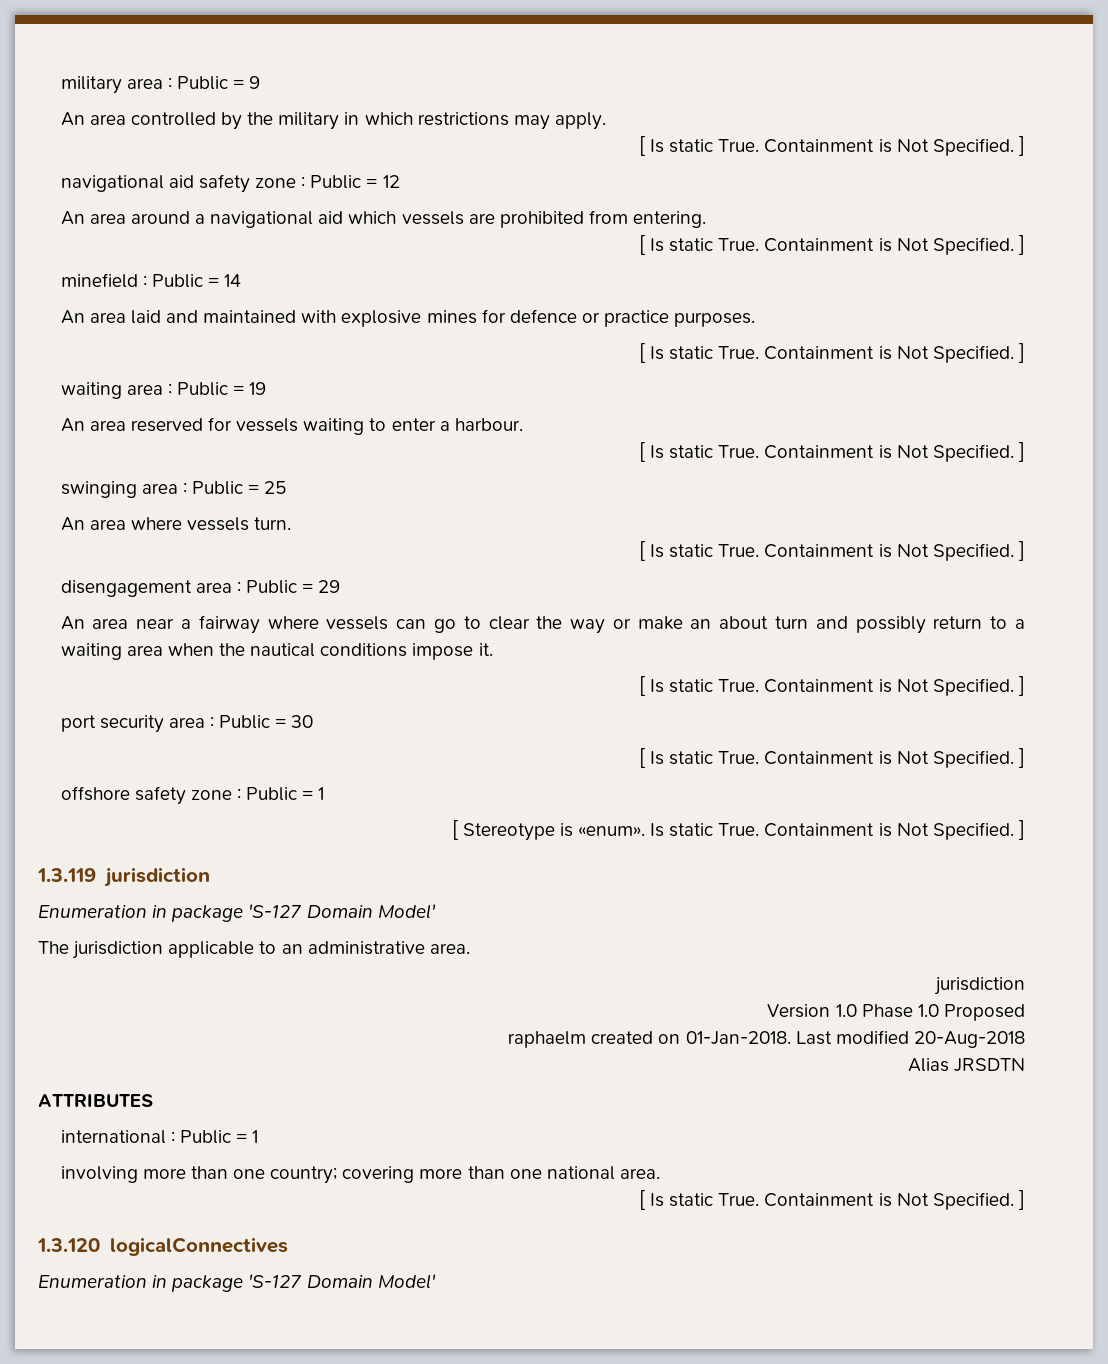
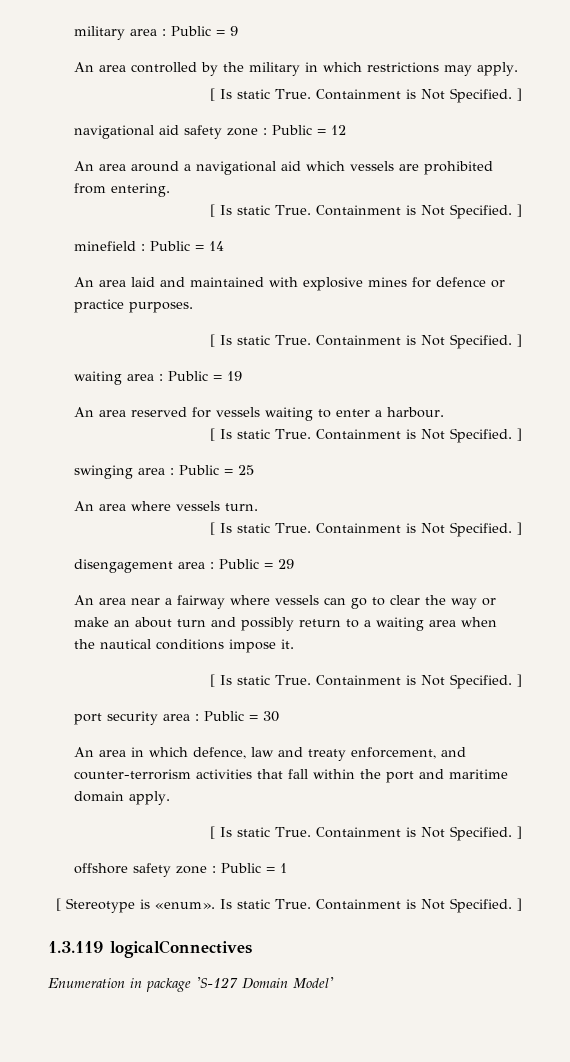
(314, 721) none -> [73,747,466,761] [73,769,508,783] [73,791,170,805] // An area in which defence, law and treaty enforcement, and counter-terrorism activities that fall within the port and maritime domain apply.
[103,867,210,887] [38,904,436,922] [38,941,470,959] [934,977,1025,995] [767,1004,1025,1021] [508,1030,1025,1048] [907,1058,1025,1072] [38,1094,153,1107] [60,1130,259,1144] [60,1166,660,1184] [638,1190,1025,1210] [37,1238,100,1252] jurisdiction // Enumeration in package 'S-127 Domain Model' // The jurisdiction applicable to an administrative area. // jurisdiction // Version 1.0 Phase 1.0 Proposed // raphaelm created on 01-Jan-2018. Last modified 20-Aug-2018 // Alias JRSDTN // ATTRIBUTES // international : Public = 1 // involving more than one country; covering more than one national area. // [ Is static True. Containment is Not Specified. ] // 1.3.120 -> (103, 947) none

